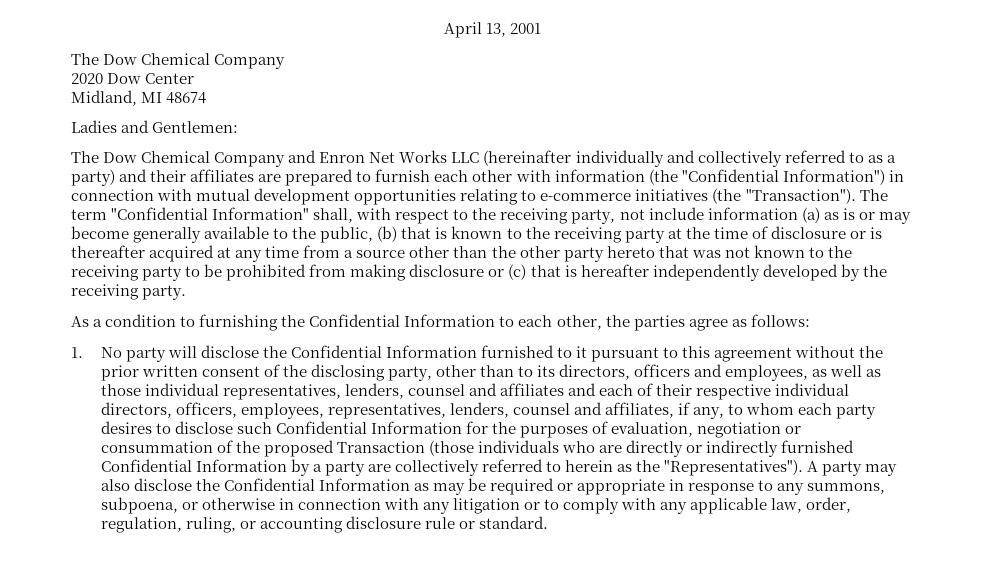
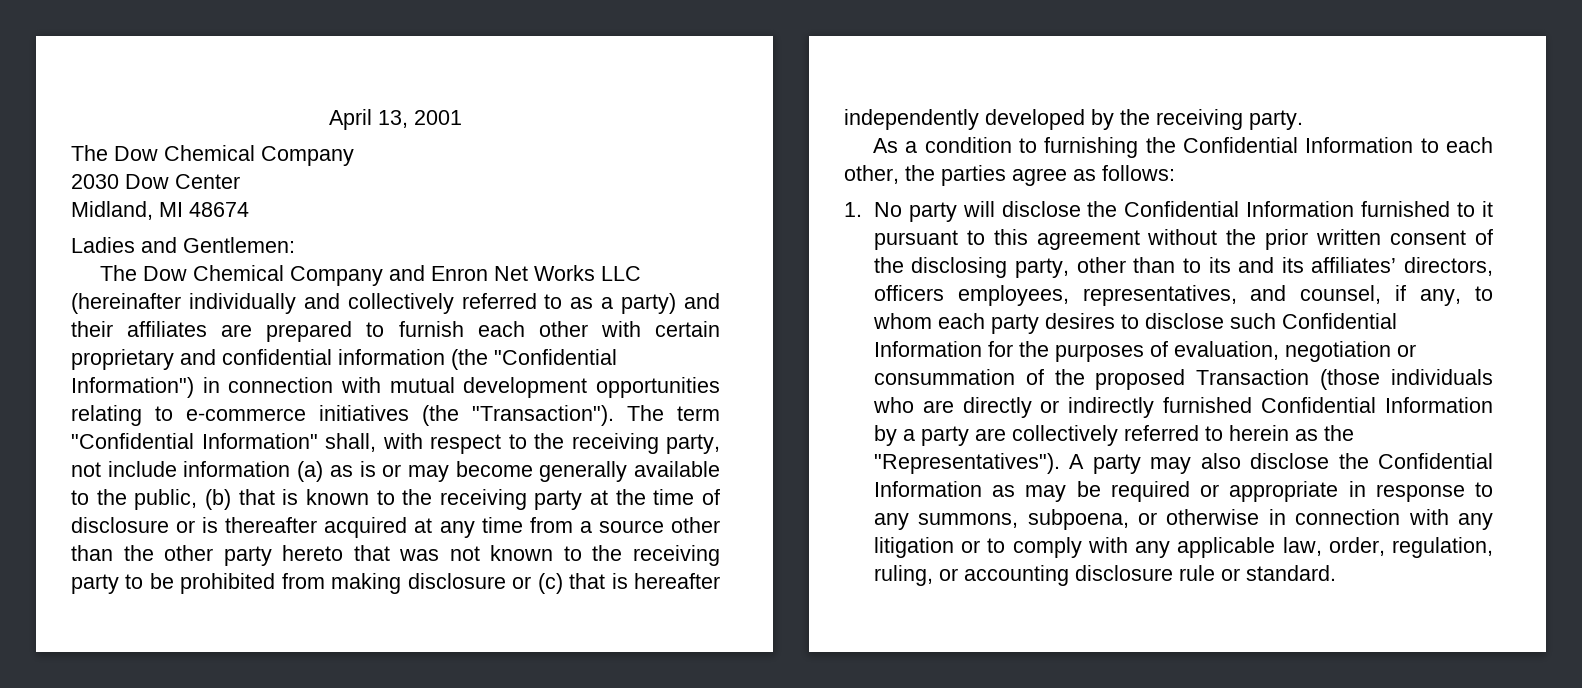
[71,73,103,84] 2020 -> [71,174,119,189] 2030
(551, 176) none -> [654,321,720,337] [71,349,332,370] certain proprietary and confidential
[559,364,882,381] [100,383,850,400] [100,402,674,419] directors, officers and employees, as well as those individual representatives, lenders, counsel and affiliates and each of their respective individual directors, officers, employees, representatives, lenders, counsel and affiliates, -> [1238,257,1493,276] [873,285,1382,306] and its affiliates’ directors, officers employees, representatives, and counsel,

